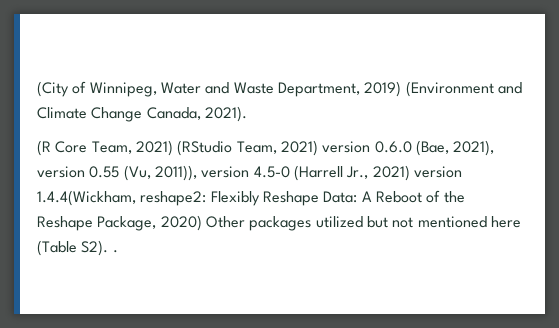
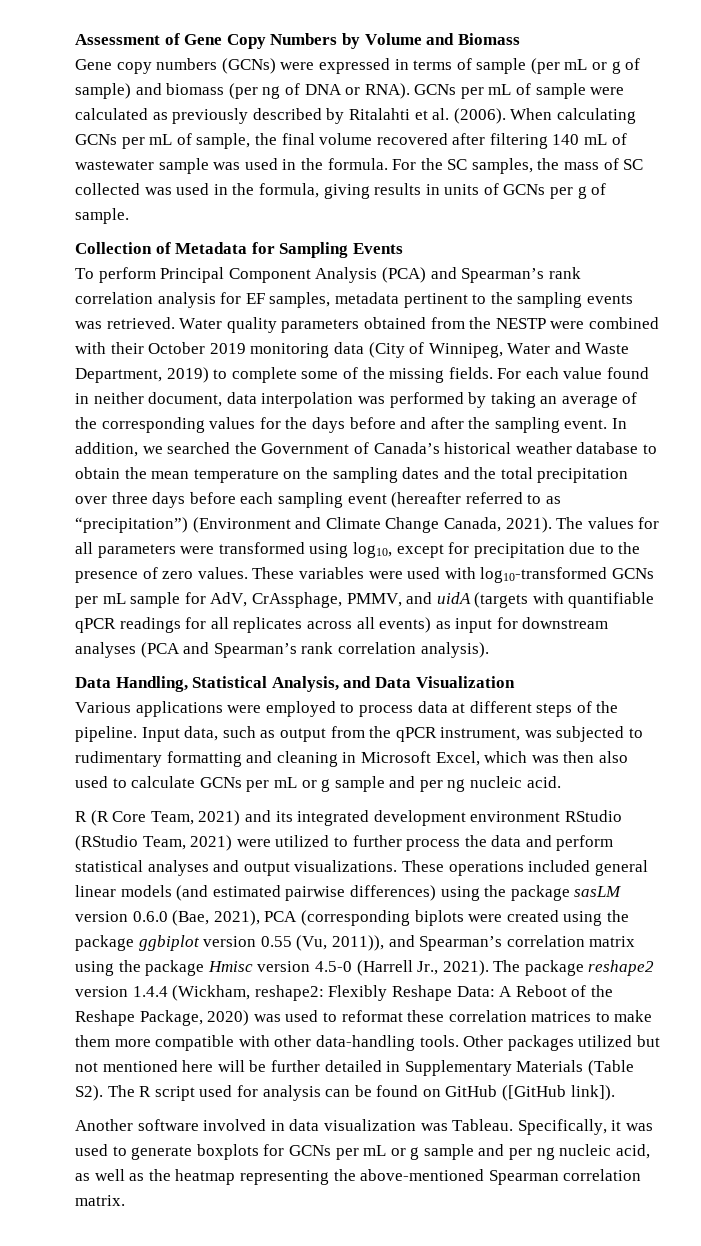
(37, 89) none -> [75,33,520,49] [75,58,641,74] [75,83,625,99] [75,108,636,124] [75,133,627,149] [75,158,644,174] [75,183,607,199] [75,208,129,224] [75,242,403,258] [75,267,581,283] [75,292,633,308] [75,317,659,333] [75,342,364,358] Assessment of Gene Copy Numbers by Volume and Biomass // Gene copy numbers (GCNs) were expressed in terms of sample (per mL or g of sample) and biomass (per ng of DNA or RNA). GCNs per mL of sample were calculated as previously described by Ritalahti et al. (2006). When calculating GCNs per mL of sample, the final volume recovered after filtering 140 mL of wastewater sample was used in the formula. For the SC samples, the mass of SC collected was used in the formula, giving results in units of GCNs per g of sample. // Collection of Metadata for Sampling Events // To perform Principal Component Analysis (PCA) and Spearman’s rank correlation analysis for EF samples, metadata pertinent to the sampling events was retrieved. Water quality parameters obtained from the NESTP were combined with their October 2019 monitoring data
(402, 89) none -> [213,367,650,383] [75,392,638,408] [75,417,628,433] [75,442,657,457] [75,467,629,483] [75,492,561,508] [75,517,188,533] to complete some of the missing fields. For each value found in neither document, data interpolation was performed by taking an average of the corresponding values for the days before and after the sampling event. In addition, we searched the Government of Canada’s historical weather database to obtain the mean temperature on the sampling dates and the total precipitation over three days before each sampling event (hereafter referred to as “precipitation”)
[37,140,495,156] [37,165,462,181] [37,190,136,206] // (R Core Team, 2021) (RStudio Team, 2021) version 0.6.0 (Bae, 2021), version 0.55 (Vu, 2011)), version 4.5-0 (Harrell Jr., 2021) version 1.4.4(Wickham, -> [556,517,660,529] [75,542,641,558] [75,567,654,583] [75,592,655,608] [75,617,609,633] [75,642,489,658] [75,676,515,692] [75,701,619,717] [75,726,644,742] [75,751,628,767] [75,776,561,792] [75,810,622,826] [75,835,614,851] [75,860,648,876] [75,885,622,901] [75,910,629,926] [75,935,636,951] [75,960,655,976] [75,985,251,1001] The values for all parameters were transformed using log10, except for precipitation due to the presence of zero values. These variables were used with log10-transformed GCNs per mL sample for AdV, CrAssphage, PMMV, and uidA (targets with quantifiable qPCR readings for all replicates across all events) as input for downstream analyses (PCA and Spearman’s rank correlation analysis). // Data Handling, Statistical Analysis, and Data Visualization // Various applications were employed to process data at different steps of the pipeline. Input data, such as output from the qPCR instrument, was subjected to rudimentary formatting and cleaning in Microsoft Excel, which was then also used to calculate GCNs per mL or g sample and per ng nucleic acid. // R (R Core Team, 2021) and its integrated development environment RStudio (RStudio Team, 2021) were utilized to further process the data and perform statistical analyses and output visualizations. These operations included general linear models (and estimated pairwise differences) using the package sasLM version 0.6.0 (Bae, 2021), PCA (corresponding biplots were created using the package ggbiplot version 0.55 (Vu, 2011)), and Spearman’s correlation matrix using the package Hmisc version 4.5-0 (Harrell Jr., 2021). The package reshape2 version 1.4.4 (Wickham,
(202, 223) none -> [253,1010,653,1022] [75,1035,459,1051] was used to reformat these correlation matrices to make them more compatible with other data-handling tools.
[37,240,118,256] (Table S2). . -> [217,1060,634,1076] [75,1085,615,1101] [75,1119,653,1135] [75,1144,650,1160] [75,1169,642,1185] [75,1195,125,1206] will be further detailed in Supplementary Materials (Table S2). The R script used for analysis can be found on GitHub ([GitHub link]). // Another software involved in data visualization was Tableau. Specifically, it was used to generate boxplots for GCNs per mL or g sample and per ng nucleic acid, as well as the heatmap representing the above-mentioned Spearman correlation matrix.

